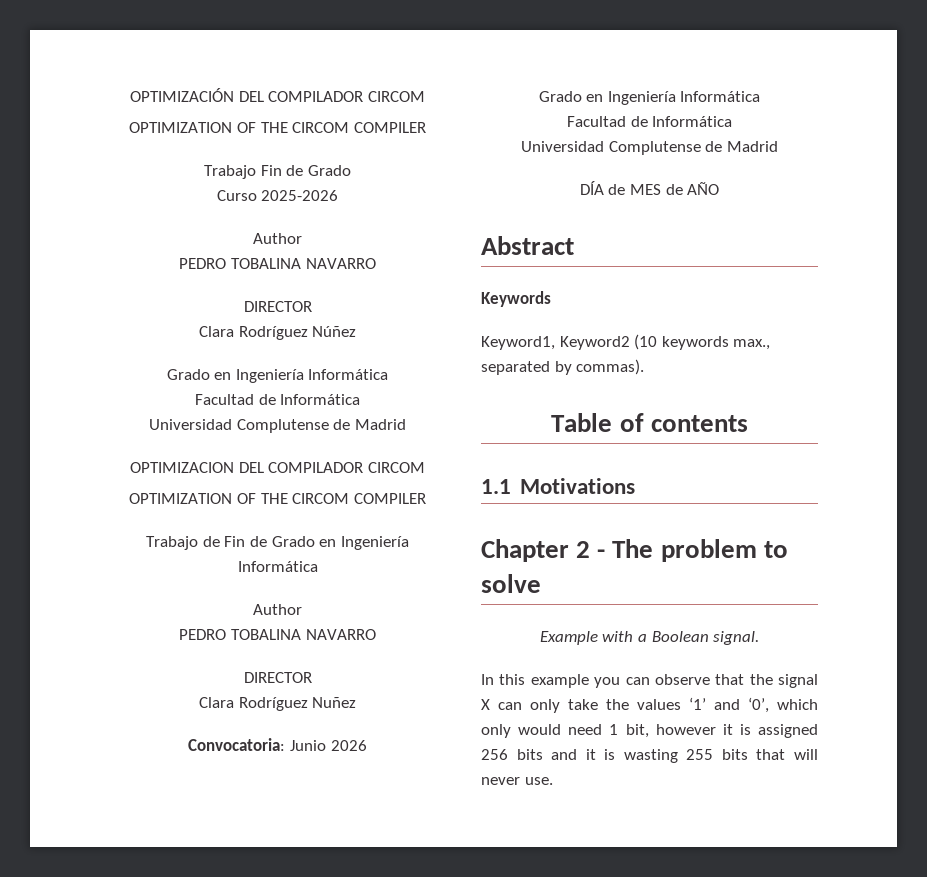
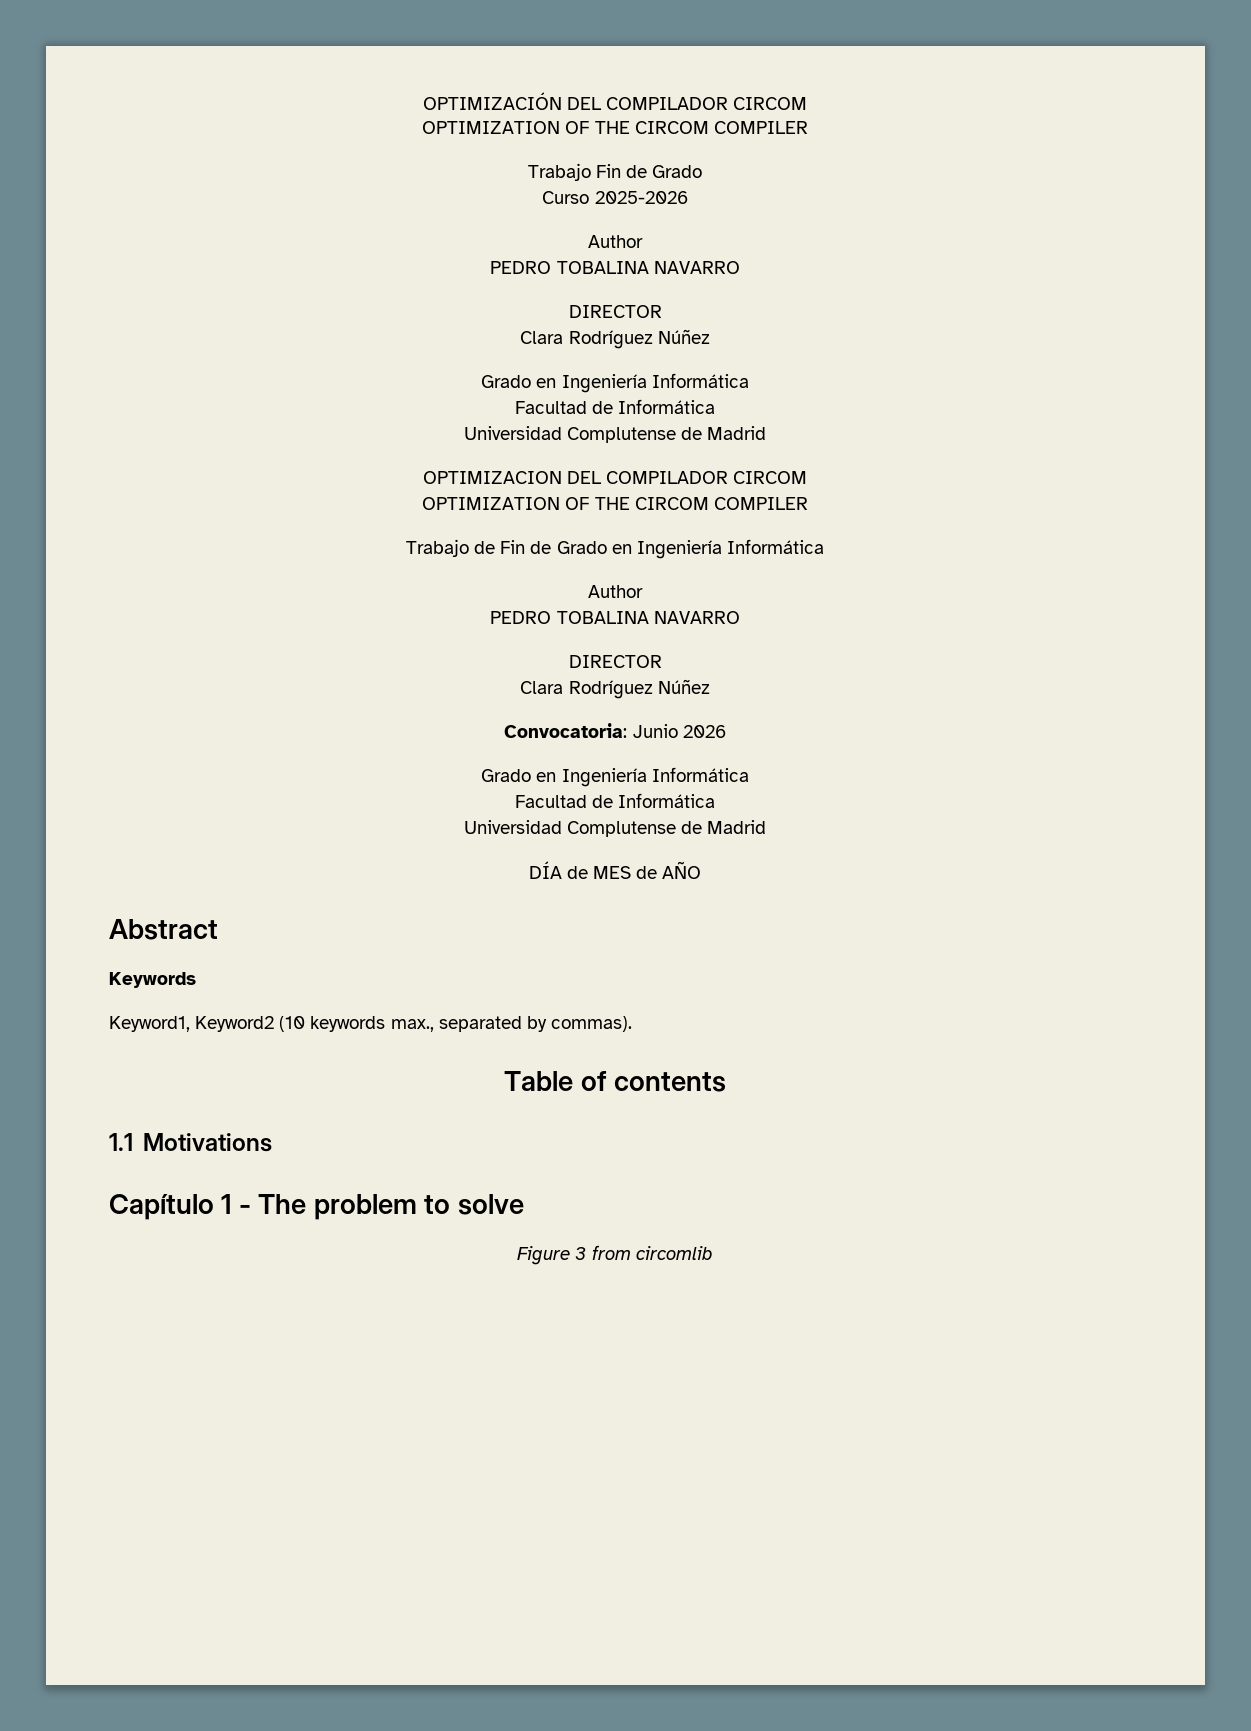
[312,697,357,708] Nuñez -> [657,679,710,694] Núñez
[481,539,591,562] Chapter 2 -> [109,1194,232,1220] Capítulo 1
[539,631,760,645] [481,674,818,688] [481,697,818,713] [481,724,818,738] [481,749,818,763] [481,777,553,785] Example with a Boolean signal. // In this example you can observe that the signal X can only take the values ‘1’ and ‘0’, which only would need 1 bit, however it is assigned 256 bits and it is wasting 255 bits that will never use. -> [517,1245,713,1265] Figure 3 from circomlib

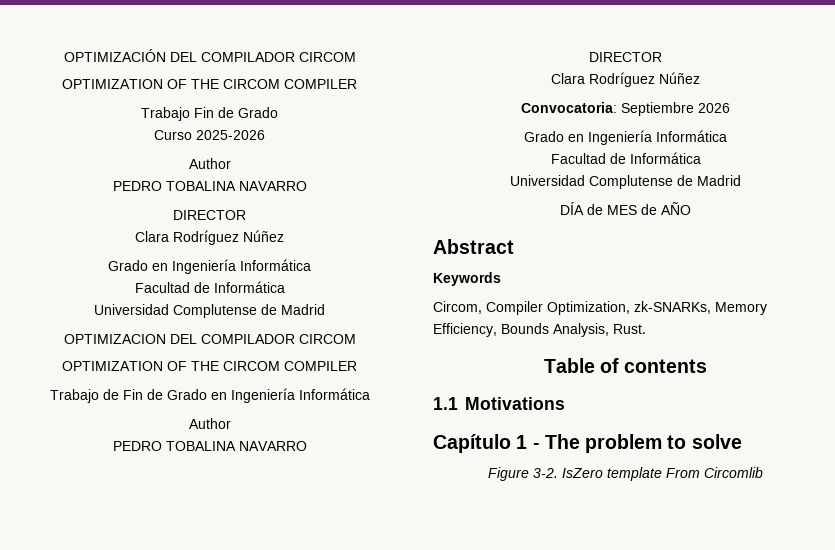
[632,724,678,738] Junio -> [621,102,694,116] Septiembre
[109,1016,632,1032] Keyword1, Keyword2 (10 keywords max., separated by commas). -> [433,301,767,315] [433,323,646,337] Circom, Compiler Optimization, zk-SNARKs, Memory Efficiency, Bounds Analysis, Rust.
[575,1245,713,1260] 3 from circomlib -> [533,467,763,481] 3-2. IsZero template From Circomlib

